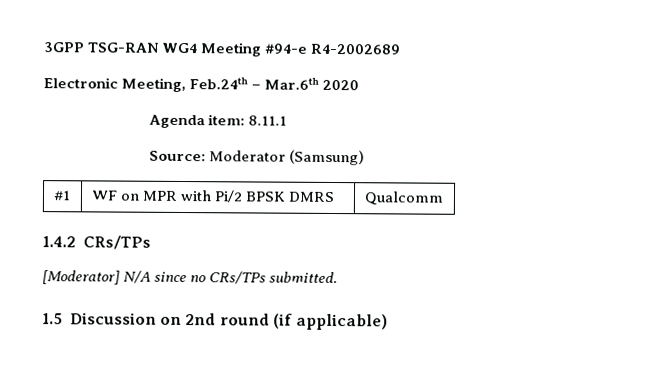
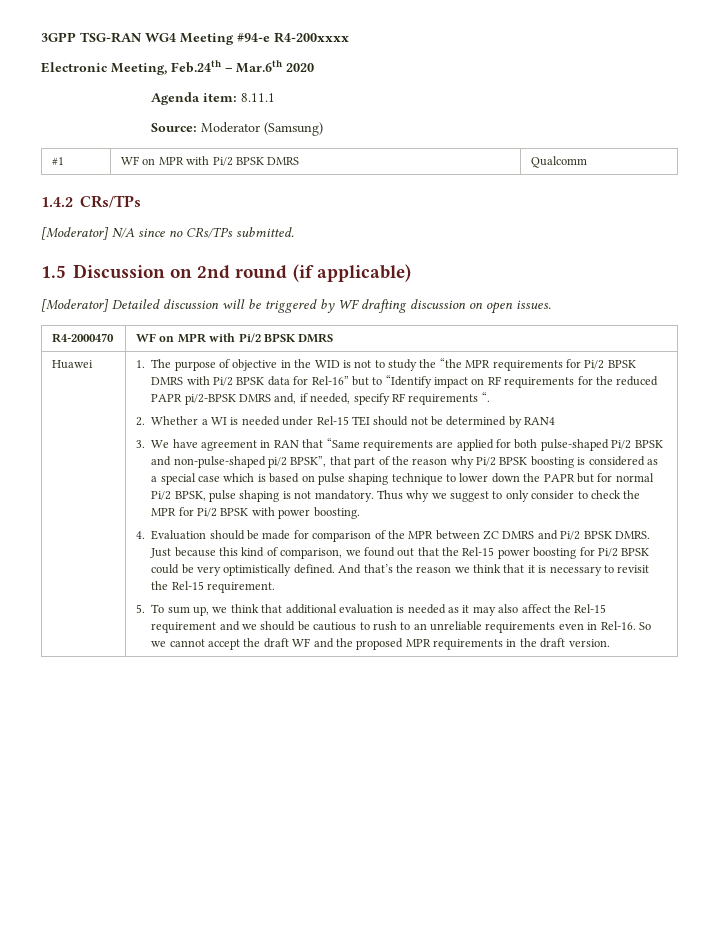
[310,43,401,55] R4-2002689 -> [274,32,349,43] R4-200xxxx
(388, 322) none -> [41,299,551,314] [52,333,115,343] [136,333,334,343] [52,360,94,369] [136,358,636,371] [151,375,659,388] [151,392,490,405] [136,416,556,428] [136,438,663,451] [151,456,658,468] [151,473,654,485] [151,490,641,502] [151,507,360,519] [136,530,650,542] [150,547,650,559] [151,564,650,576] [151,581,276,593] [136,604,607,616] [151,621,651,633] [151,638,610,650] // [Moderator] Detailed discussion will be triggered by WF drafting discussion on open issues. // R4-2000470 | WF on MPR with Pi/2 BPSK DMRS // Huawei | 1. The purpose of objective in the WID is not to study the “the MPR requirements for Pi/2 BPSK DMRS with Pi/2 BPSK data for Rel-16” but to “Identify impact on RF requirements for the reduced PAPR pi/2-BPSK DMRS and, if needed, specify RF requirements “. // 2. Whether a WI is needed under Rel-15 TEI should not be determined by RAN4 // 3. We have agreement in RAN that “Same requirements are applied for both pulse-shaped Pi/2 BPSK and non-pulse-shaped pi/2 BPSK”, that part of the reason why Pi/2 BPSK boosting is considered as a special case which is based on pulse shaping technique to lower down the PAPR but for normal Pi/2 BPSK, pulse shaping is not mandatory. Thus why we suggest to only consider to check the MPR for Pi/2 BPSK with power boosting. // 4. Evaluation should be made for comparison of the MPR between ZC DMRS and Pi/2 BPSK DMRS. Just because this kind of comparison, we found out that the Rel-15 power boosting for Pi/2 BPSK could be very optimistically defined. And that’s the reason we think that it is necessary to revisit the Rel-15 requirement. // 5. To sum up, we think that additional evaluation is needed as it may also affect the Rel-15 requirement and we should be cautious to rush to an unreliable requirements even in Rel-16. So we cannot accept the draft WF and the proposed MPR requirements in the draft version.

